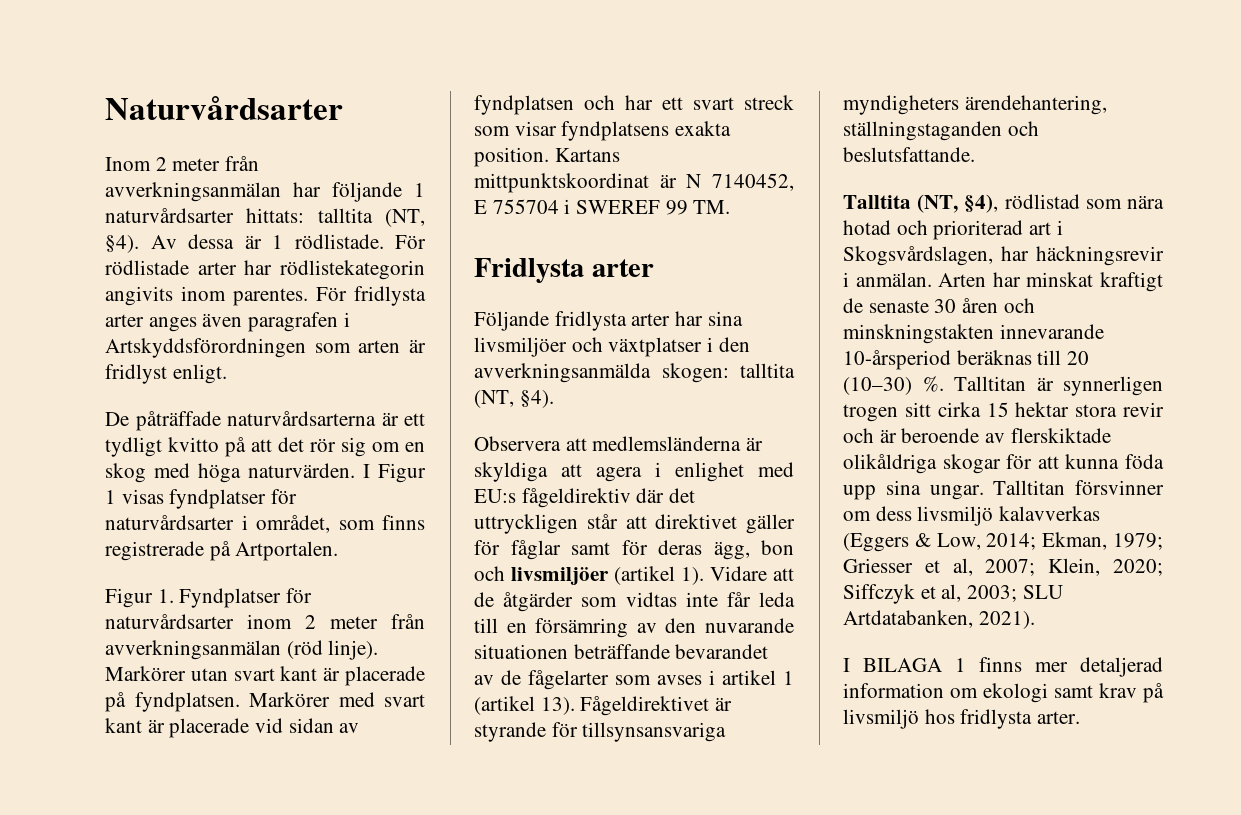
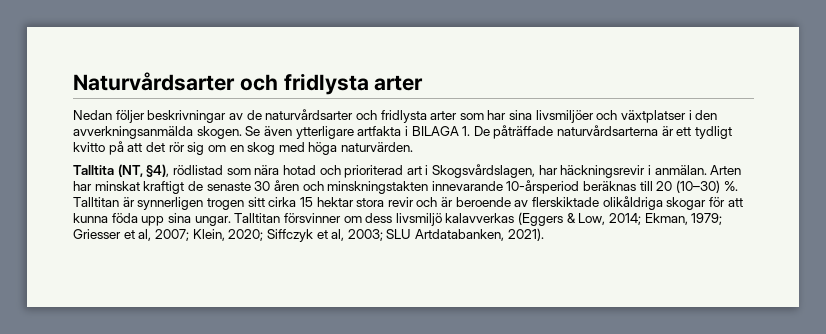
[105,156,260,171] [105,182,425,202] [105,208,425,227] [105,234,426,253] [105,260,425,280] [105,286,426,306] [105,312,350,332] [105,338,426,358] [105,364,227,384] // Inom 2 meter från avverkningsanmälan har följande 1 naturvårdsarter hittats: talltita (NT, §4). Av dessa är 1 rödlistade. För rödlistade arter har rödlistekategorin angivits inom parentes. För fridlysta arter anges även paragrafen i Artskyddsförordningen som arten är fridlyst enligt. // -> [239,73,424,95] [73,109,718,123] [73,126,471,139] och fridlysta arter // Nedan följer beskrivningar av de naturvårdsarter och fridlysta arter som har sina livsmiljöer och växtplatser i den avverkningsanmälda skogen. Se även ytterligare artfakta i BILAGA 1.
[363,463,426,483] [105,489,298,509] [105,515,425,533] [105,541,339,561] [105,588,313,608] [105,614,425,629] [105,640,379,660] [105,666,425,686] [105,692,425,712] [105,718,360,738] [474,95,794,115] [474,121,732,141] [474,147,620,167] [474,173,794,193] [474,199,731,215] [474,258,654,283] [474,311,743,331] [474,337,750,357] [474,363,795,383] [474,390,554,408] [474,436,764,451] [474,462,794,482] [474,488,696,508] [474,514,795,534] [474,540,794,560] [474,566,794,585] [474,592,795,612] [474,618,794,638] [474,644,769,659] [474,670,794,690] [474,696,733,716] [474,722,727,742] [843,95,1107,115] [843,121,1039,141] [843,147,975,162] I Figur 1 visas fyndplatser för naturvårdsarter i området, som finns registrerade på Artportalen. // Figur 1. Fyndplatser för naturvårdsarter inom 2 meter från avverkningsanmälan (röd linje). Markörer utan svart kant är placerade på fyndplatsen. Markörer med svart kant är placerade vid sidan av fyndplatsen och har ett svart streck som visar fyndplatsens exakta position. Kartans mittpunktskoordinat är N 7140452, E 755704 i SWEREF 99 TM. // Fridlysta arter // Följande fridlysta arter har sina livsmiljöer och växtplatser i den avverkningsanmälda skogen: talltita (NT, §4). // Observera att medlemsländerna är skyldiga att agera i enlighet med EU:s fågeldirektiv där det uttryckligen står att direktivet gäller för fåglar samt för deras ägg, bon och livsmiljöer (artikel 1). Vidare att de åtgärder som vidtas inte får leda till en försämring av den nuvarande situationen beträffande bevarandet av de fågelarter som avses i artikel 1 (artikel 13). Fågeldirektivet är styrande för tillsynsansvariga myndigheters ärendehantering, ställningstaganden och beslutsfattande. -> (414, 147) none
[843,657,1163,677] [843,683,1164,703] [843,709,1081,729] // I BILAGA 1 finns mer detaljerad information om ekologi samt krav på livsmiljö hos fridlysta arter. -> (544, 234) none

